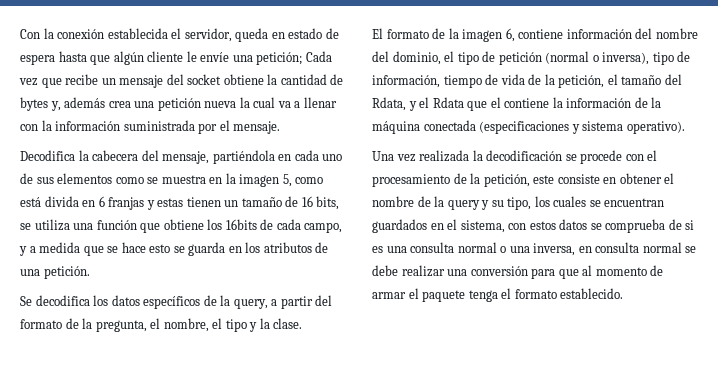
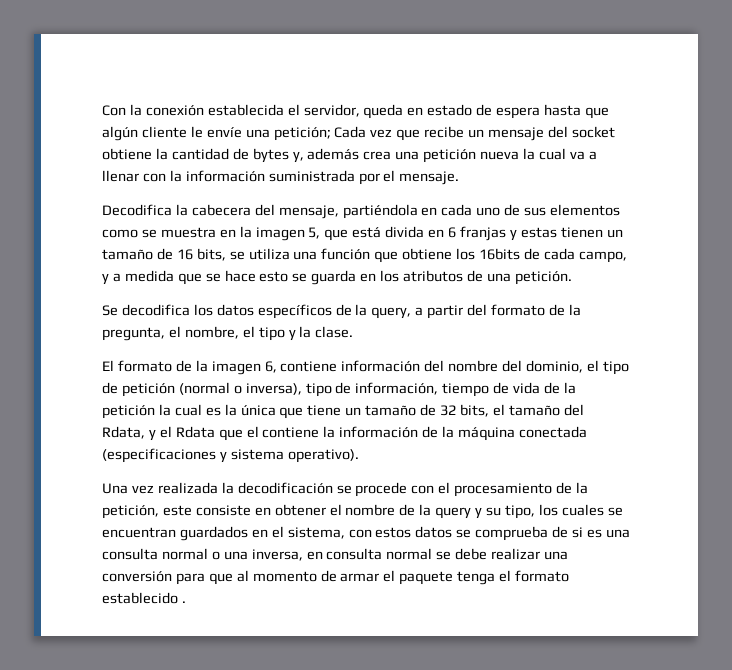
[295,177,324,184] como -> [324,229,349,241] que
[558,75,605,88] petición, -> [102,404,489,419] petición la cual es la única que tiene un tamaño de 32 bits,
[560,288,624,299] establecido. -> [102,592,186,604] establecido .

